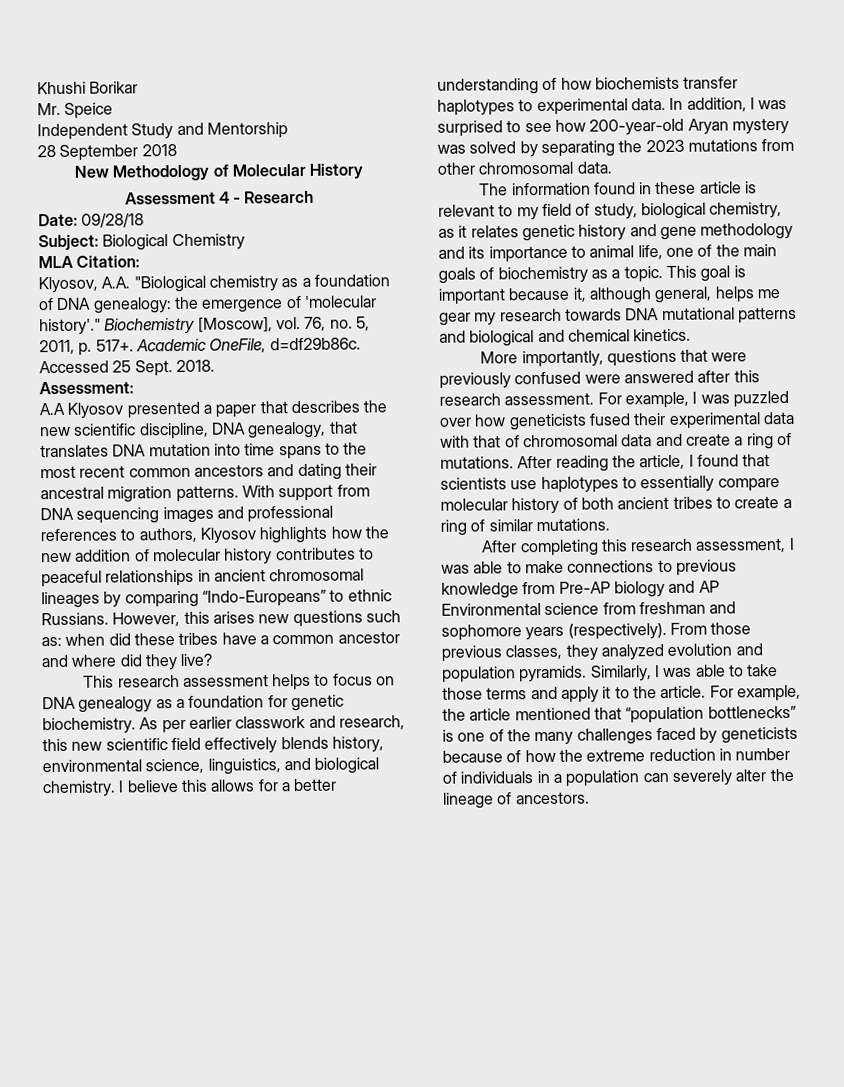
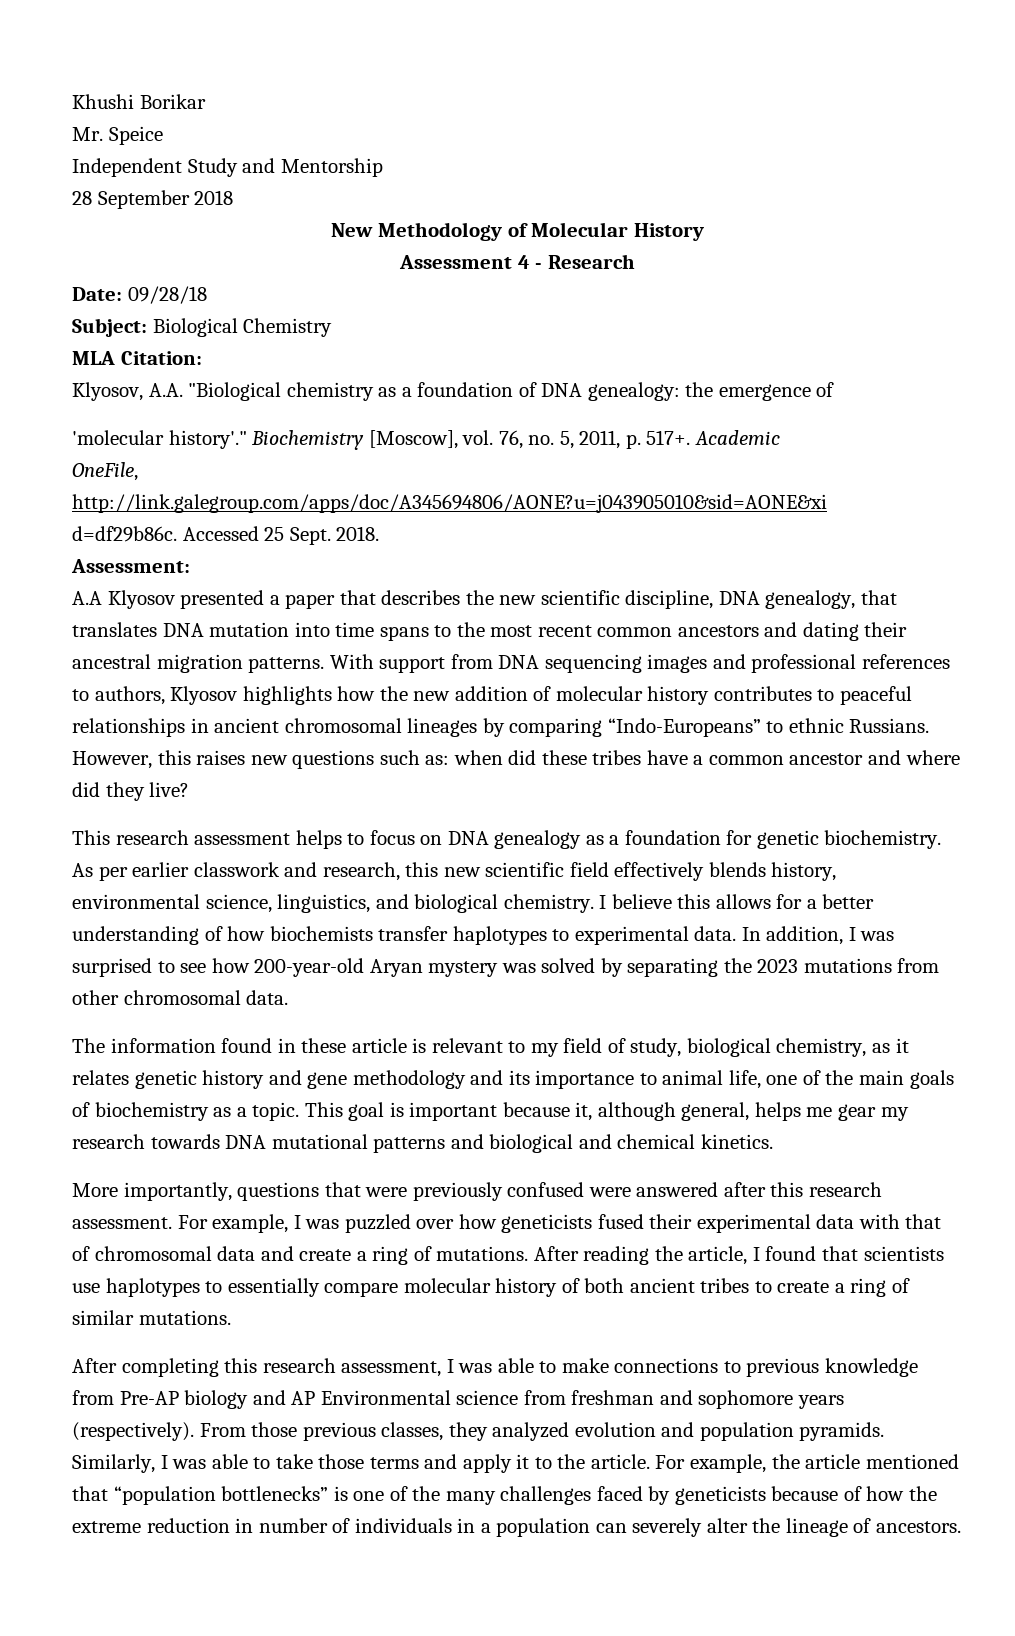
(302, 302) none -> (835, 389) //
(207, 345) none -> (780, 437) //
(267, 345) none -> [72,494,827,513] // http://link.galegroup.com/apps/doc/A345694806/AONE?u=j043905010&sid=AONE&xi //
[212,611,255,624] arises -> [196,750,246,765] raises

